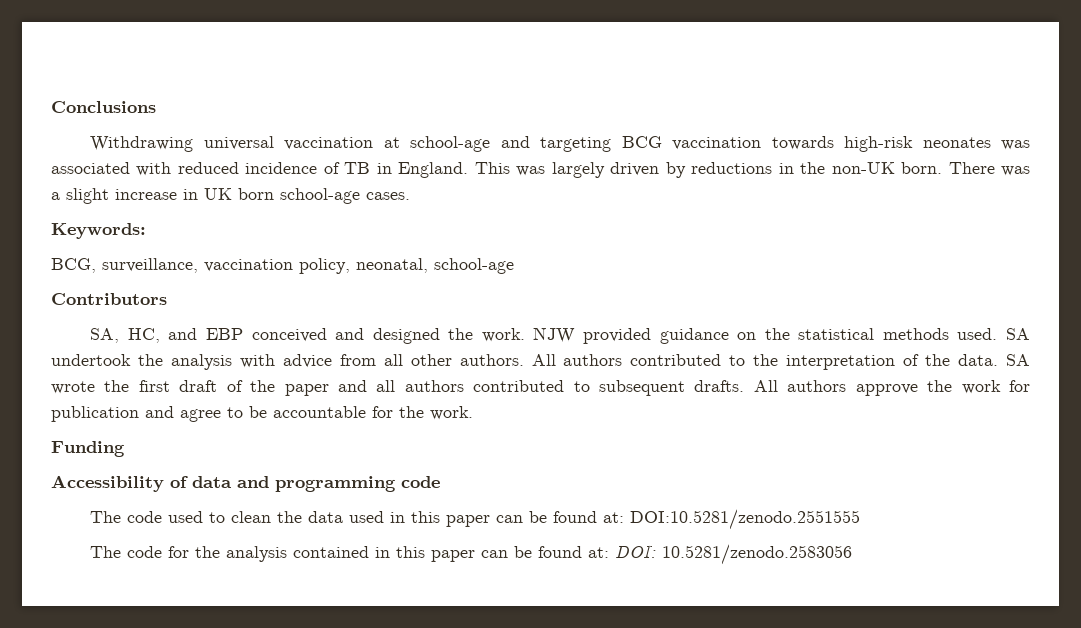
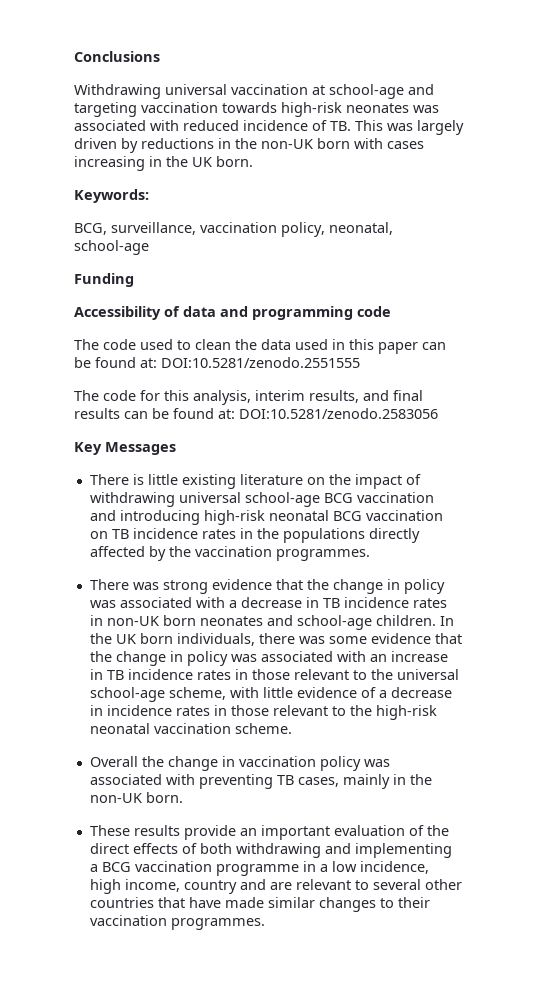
[621,136,662,148] BCG -> (137, 109) none
[344,162,469,178] TB in England. -> [330,121,351,131] TB.
[901,162,1031,176] [51,188,410,204] born. There was a slight increase in UK born school-age cases. -> [317,138,424,149] [74,156,253,171] born with cases increasing in the UK born.
[51,293,167,305] [90,327,1030,344] [51,354,1031,370] [51,380,1031,396] [51,406,473,422] // Contributors // SA, HC, and EBP conceived and designed the work. NJW provided guidance on the statistical methods used. SA undertook the analysis with advice from all other authors. All authors contributed to the interpretation of the data. SA wrote the first draft of the paper and all authors contributed to subsequent drafts. All authors approve the work for publication and agree to be accountable for the work. -> (149, 247) none
[195,544,853,565] the analysis contained in this paper can be found at: DOI: 10.5281/zenodo.2583056 -> [164,390,423,405] [74,408,438,419] [74,442,176,455] [89,474,421,489] [89,492,434,507] [89,510,443,525] [89,528,420,543] [89,546,370,561] [89,579,445,594] [89,597,447,608] [89,615,454,630] [89,633,462,646] [89,651,448,666] [89,669,459,680] [89,687,452,702] [89,705,437,720] [89,723,292,734] [89,756,390,771] [89,774,432,789] [89,792,183,803] [89,825,449,840] [89,843,452,858] [89,861,429,876] [89,879,462,894] [89,897,430,912] [89,915,265,930] this analysis, interim results, and final results can be found at: DOI:10.5281/zenodo.2583056 // Key Messages // There is little existing literature on the impact of withdrawing universal school-age BCG vaccination and introducing high-risk neonatal BCG vaccination on TB incidence rates in the populations directly affected by the vaccination programmes. // There was strong evidence that the change in policy was associated with a decrease in TB incidence rates in non-UK born neonates and school-age children. In the UK born individuals, there was some evidence that the change in policy was associated with an increase in TB incidence rates in those relevant to the universal school-age scheme, with little evidence of a decrease in incidence rates in those relevant to the high-risk neonatal vaccination scheme. // Overall the change in vaccination policy was associated with preventing TB cases, mainly in the non-UK born. // These results provide an important evaluation of the direct effects of both withdrawing and implementing a BCG vaccination programme in a low incidence, high income, country and are relevant to several other countries that have made similar changes to their vaccination programmes.

